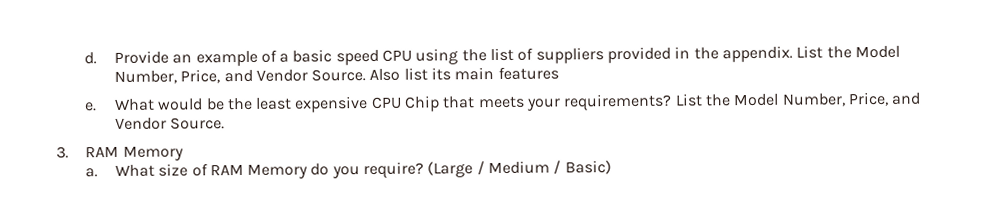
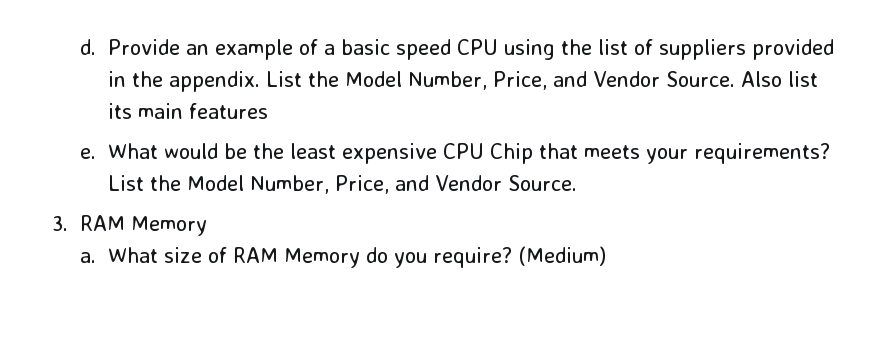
[427,160,612,178] (Large / Medium / Basic) -> [517,246,606,266] (Medium)

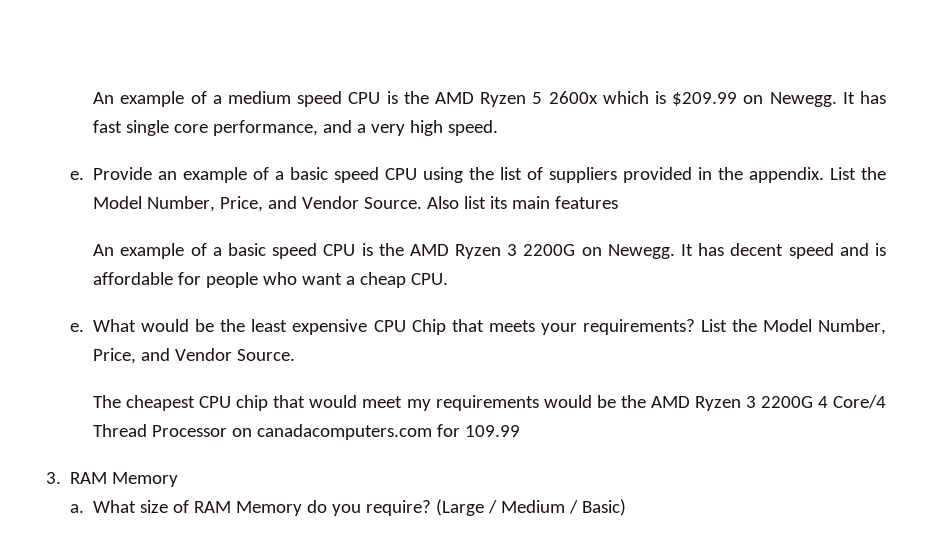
[79,39,96,55] d. -> [93,91,887,107] [93,120,499,136] [69,171,84,180] An example of a medium speed CPU is the AMD Ryzen 5 2600x which is $209.99 on Newegg. It has fast single core performance, and a very high speed. // e.
(268, 111) none -> [93,243,886,259] [93,272,449,288] // An example of a basic speed CPU is the AMD Ryzen 3 2200G on Newegg. It has decent speed and is affordable for people who want a cheap CPU.
(577, 183) none -> [93,395,886,411] [93,424,521,440] // The cheapest CPU chip that would meet my requirements would be the AMD Ryzen 3 2200G 4 Core/4 Thread Processor on canadacomputers.com for 109.99
[517,246,606,266] (Medium) -> [436,499,627,516] (Large / Medium / Basic)

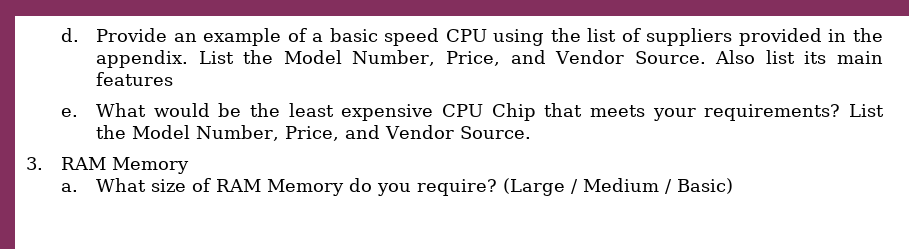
[93,91,887,107] [93,120,499,136] [69,171,84,180] An example of a medium speed CPU is the AMD Ryzen 5 2600x which is $209.99 on Newegg. It has fast single core performance, and a very high speed. // e. -> [61,28,80,42] d.
[93,243,886,259] [93,272,449,288] // An example of a basic speed CPU is the AMD Ryzen 3 2200G on Newegg. It has decent speed and is affordable for people who want a cheap CPU. -> (174, 79) none
[93,395,886,411] [93,424,521,440] // The cheapest CPU chip that would meet my requirements would be the AMD Ryzen 3 2200G 4 Core/4 Thread Processor on canadacomputers.com for 109.99 -> (532, 132) none

